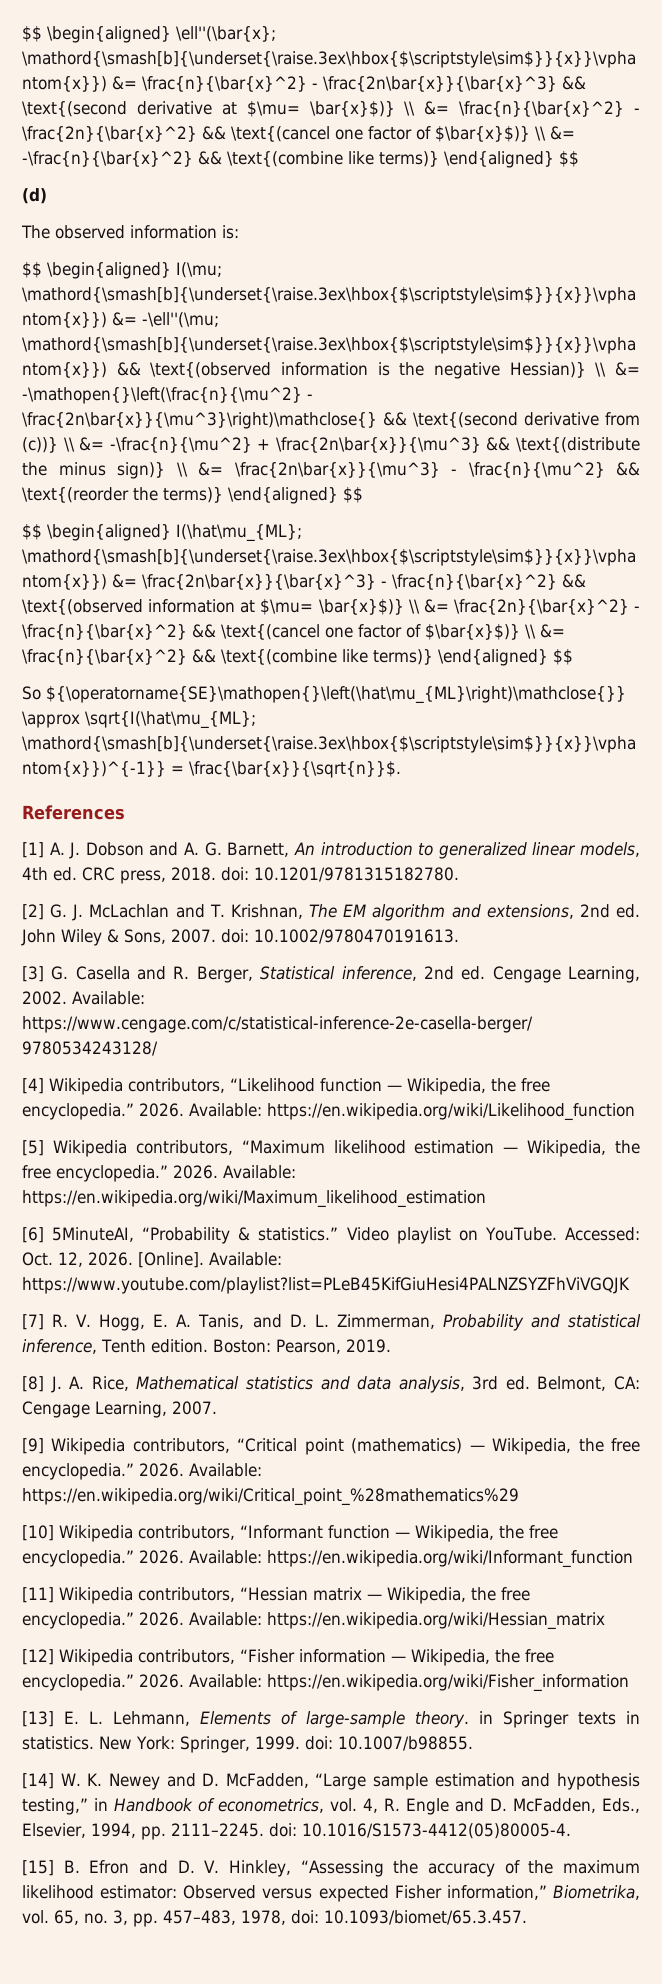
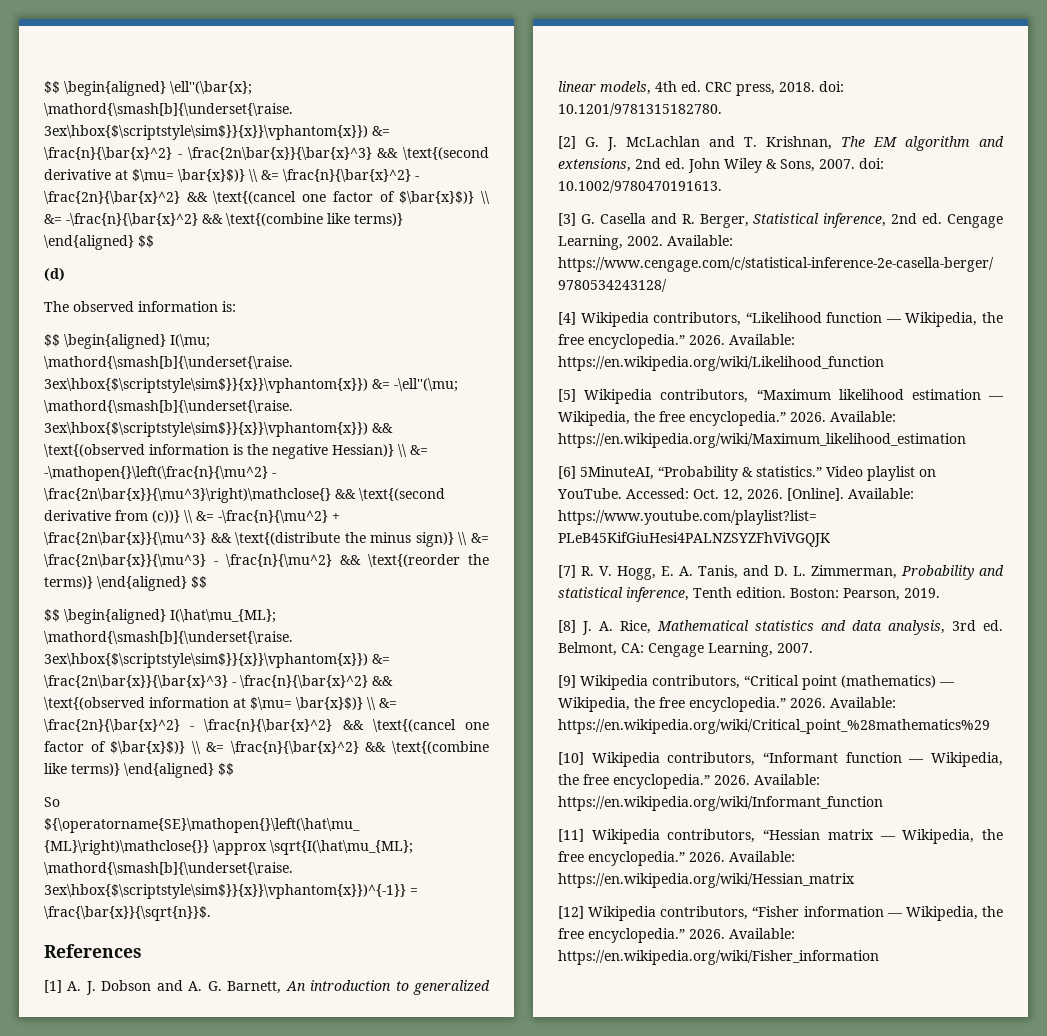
[22,1711,640,1728] [22,1736,473,1753] [22,1773,640,1790] [22,1798,640,1815] [22,1823,571,1840] [22,1860,640,1877] [22,1885,640,1902] [22,1910,527,1927] // [13] E. L. Lehmann, Elements of large-sample theory. in Springer texts in statistics. New York: Springer, 1999. doi: 10.1007/b98855. // [14] W. K. Newey and D. McFadden, “Large sample estimation and hypothesis testing,” in Handbook of econometrics, vol. 4, R. Engle and D. McFadden, Eds., Elsevier, 1994, pp. 2111–2245. doi: 10.1016/S1573-4412(05)80005-4. // [15] B. Efron and D. V. Hinkley, “Assessing the accuracy of the maximum likelihood estimator: Observed versus expected Fisher information,” Biometrika, vol. 65, no. 3, pp. 457–483, 1978, doi: 10.1093/biomet/65.3.457. -> (879, 957) none

